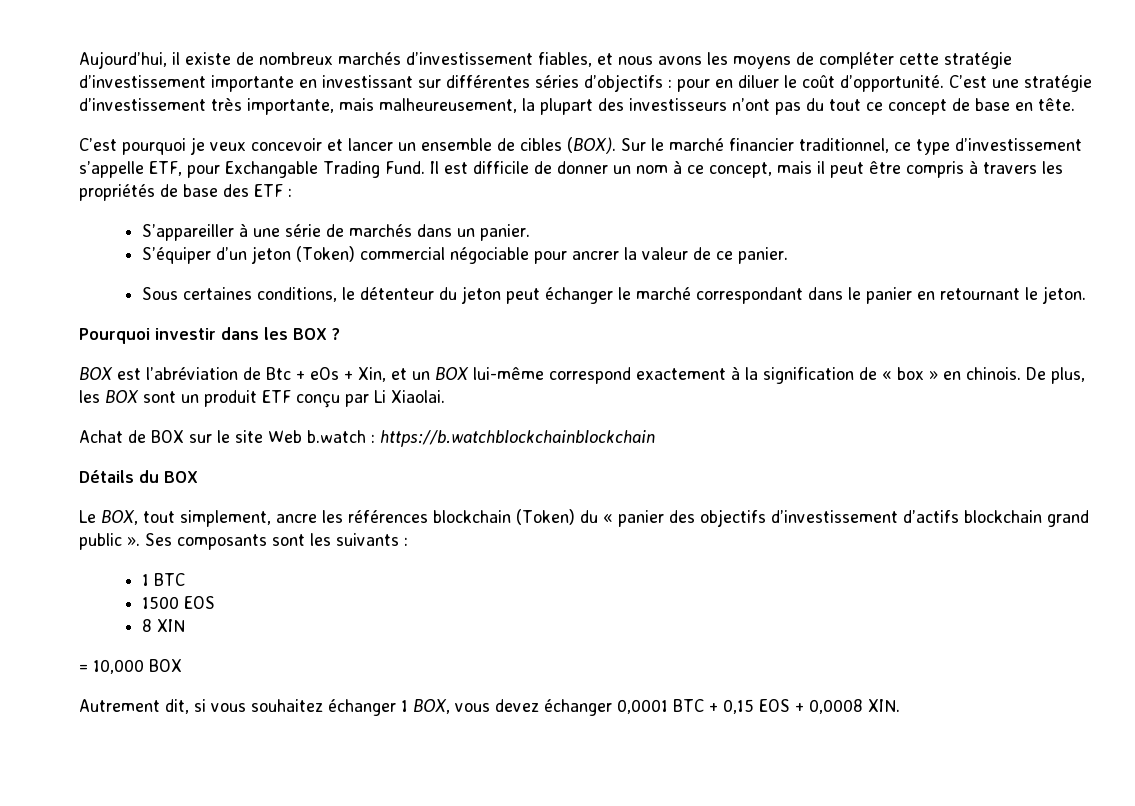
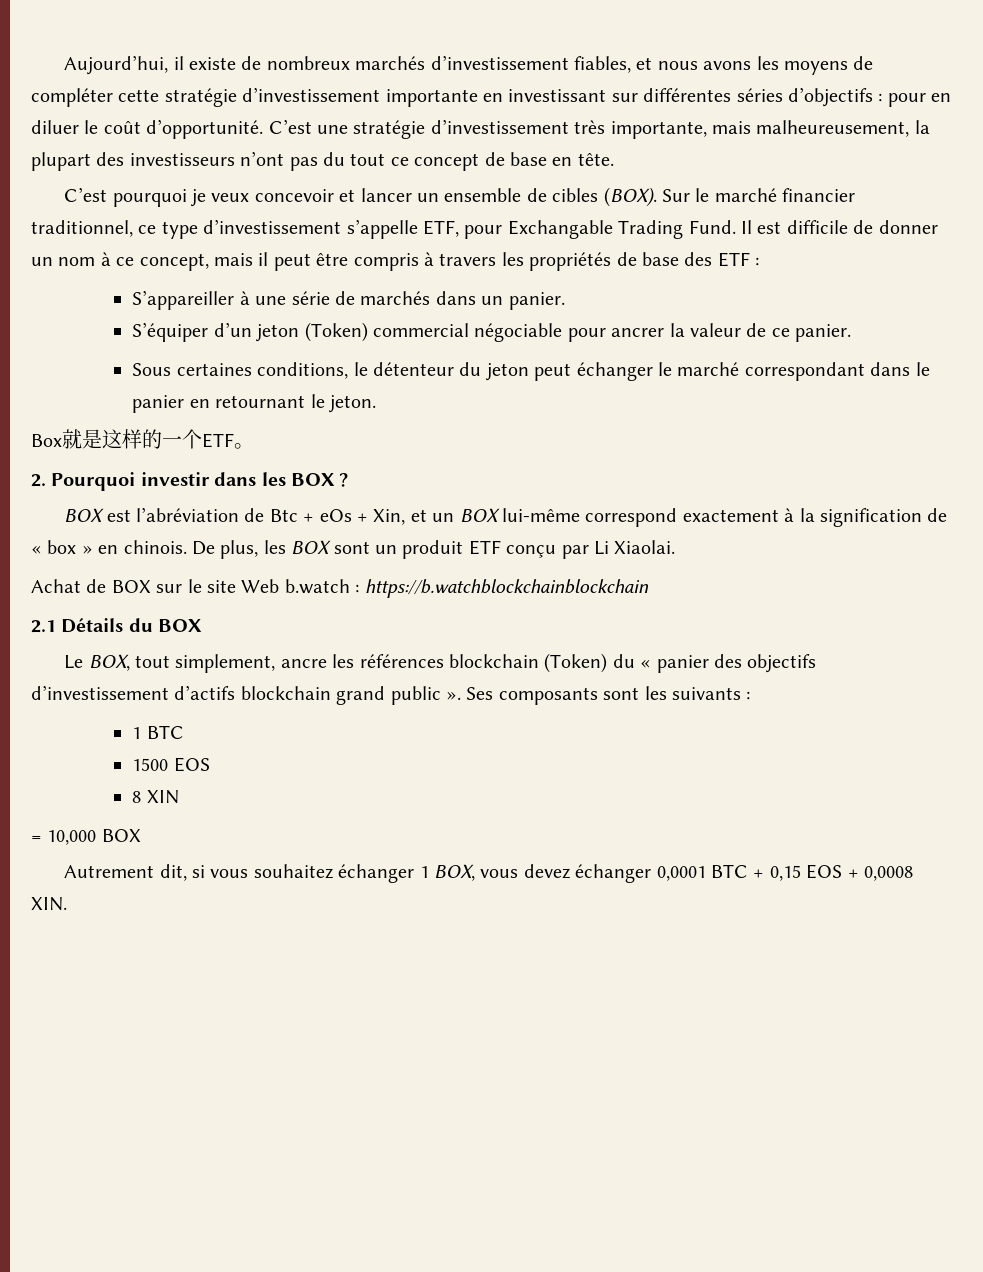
(1087, 295) none -> [31,429,254,449] [31,474,46,487] Box就是这样的一个ETF。 // 2.
(655, 438) none -> [31,620,56,633] 2.1

